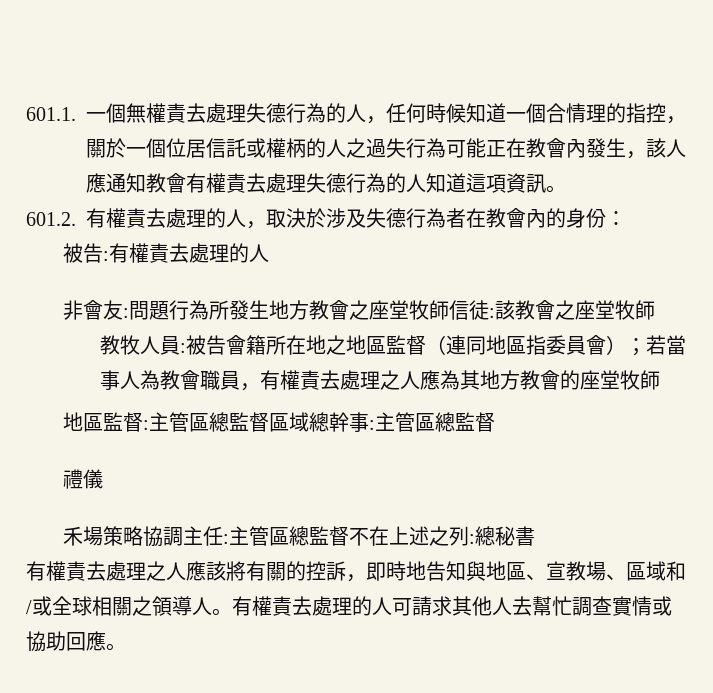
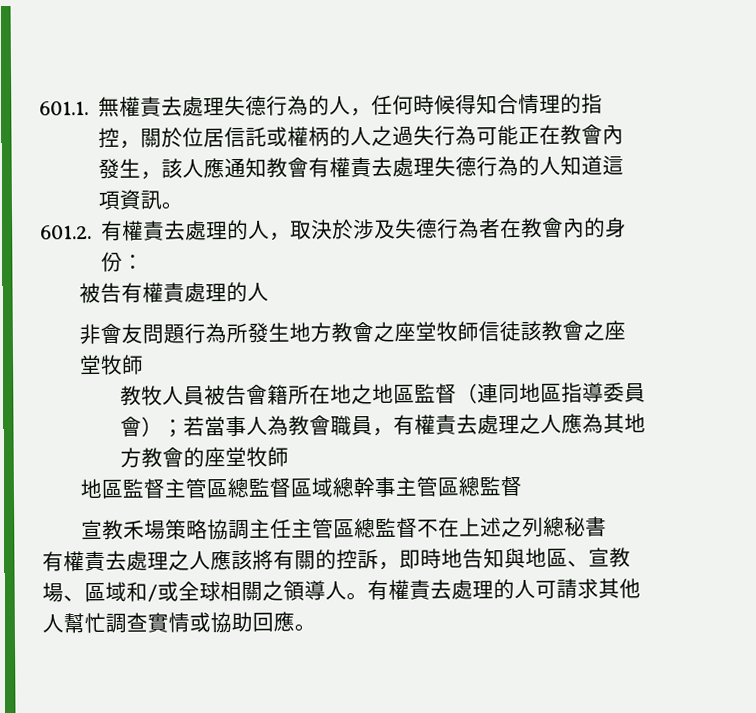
[86,103,126,123] 一個 -> (89, 108) none
[466,103,546,123] 知道一個 -> [455,94,499,115] 得知
[126,138,166,158] 一個 -> (184, 137) none
[102,243,189,263] :有權責去 -> [121,282,186,303] 有權責
[122,308,129,318] : -> (144, 333) none
[488,308,495,318] : -> (522, 331) none
[179,343,186,353] : -> (205, 396) none
(546, 345) none -> [581,382,604,403] 導
[142,420,149,430] : -> (166, 488) none
[368,420,375,430] : -> (397, 487) none
[62,469,103,489] 禮儀 // -> [81,519,125,540] 宣教
[222,534,229,544] : -> (293, 528) none
[468,534,475,544] : -> (545, 526) none
[512,596,532,616] 去 -> (64, 624) none

